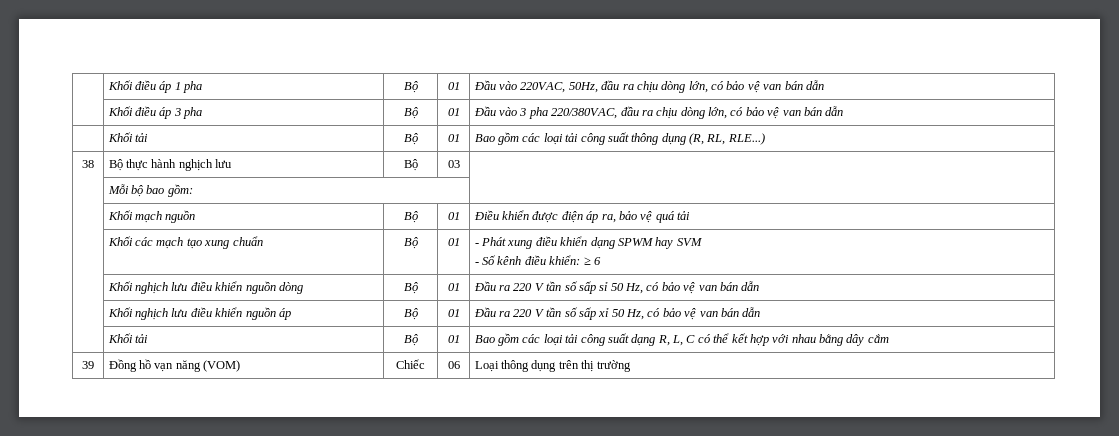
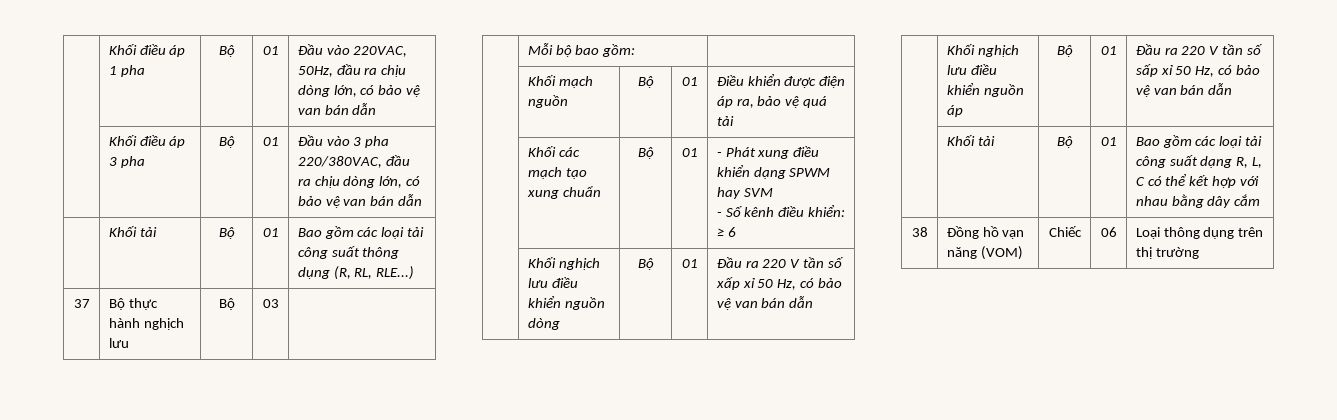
[82,160,94,168] 38 -> [73,299,90,308] 37
[578,281,609,294] sấp sỉ -> [715,277,755,290] xấp xỉ
[82,361,94,369] 39 -> [911,227,928,237] 38

